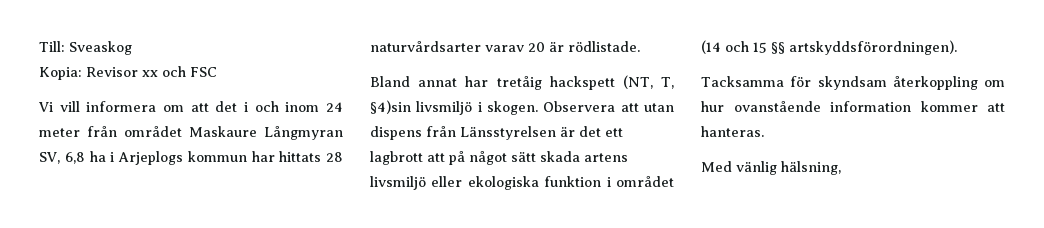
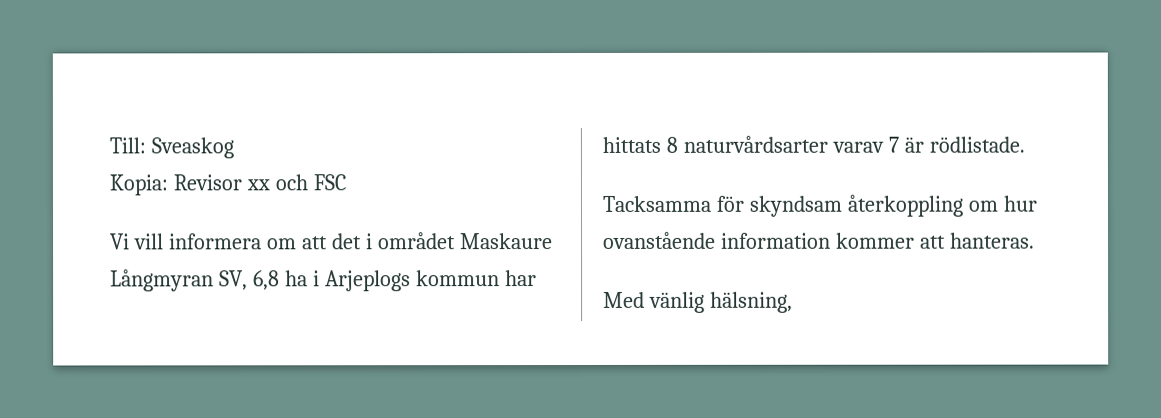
[254,101,343,112] [39,126,117,137] och inom 24 meter från -> (373, 241) none
[326,152,343,162] 28 -> [665,136,678,153] 8
[528,42,545,52] 20 -> [887,136,899,153] 7
[370,75,674,90] [370,100,674,115] [370,126,623,140] [370,151,628,165] [370,176,674,190] [701,40,957,55] // Bland annat har tretåig hackspett (NT, T, §4)sin livsmiljö i skogen. Observera att utan dispens från Länsstyrelsen är det ett lagbrott att på något sätt skada artens livsmiljö eller ekologiska funktion i området (14 och 15 §§ artskyddsförordningen). -> (1025, 144) none

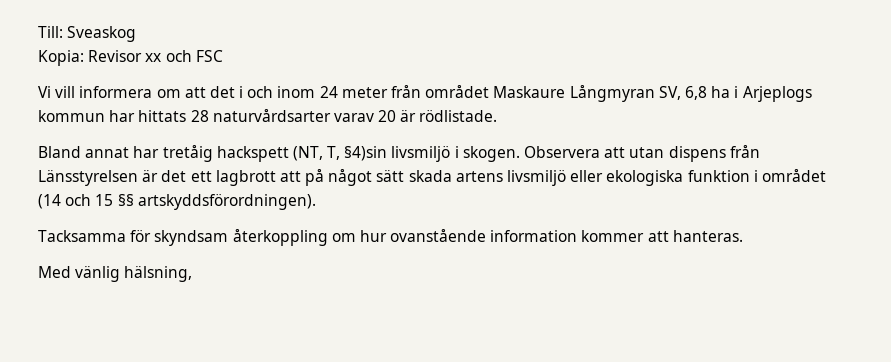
(373, 241) none -> [247,85,422,98] och inom 24 meter från
[665,136,678,153] 8 -> [190,110,209,122] 28
[887,136,899,153] 7 -> [378,110,397,122] 20
(1025, 144) none -> [38,145,760,162] [38,169,826,186] [38,194,316,210] // Bland annat har tretåig hackspett (NT, T, §4)sin livsmiljö i skogen. Observera att utan dispens från Länsstyrelsen är det ett lagbrott att på något sätt skada artens livsmiljö eller ekologiska funktion i området (14 och 15 §§ artskyddsförordningen).

